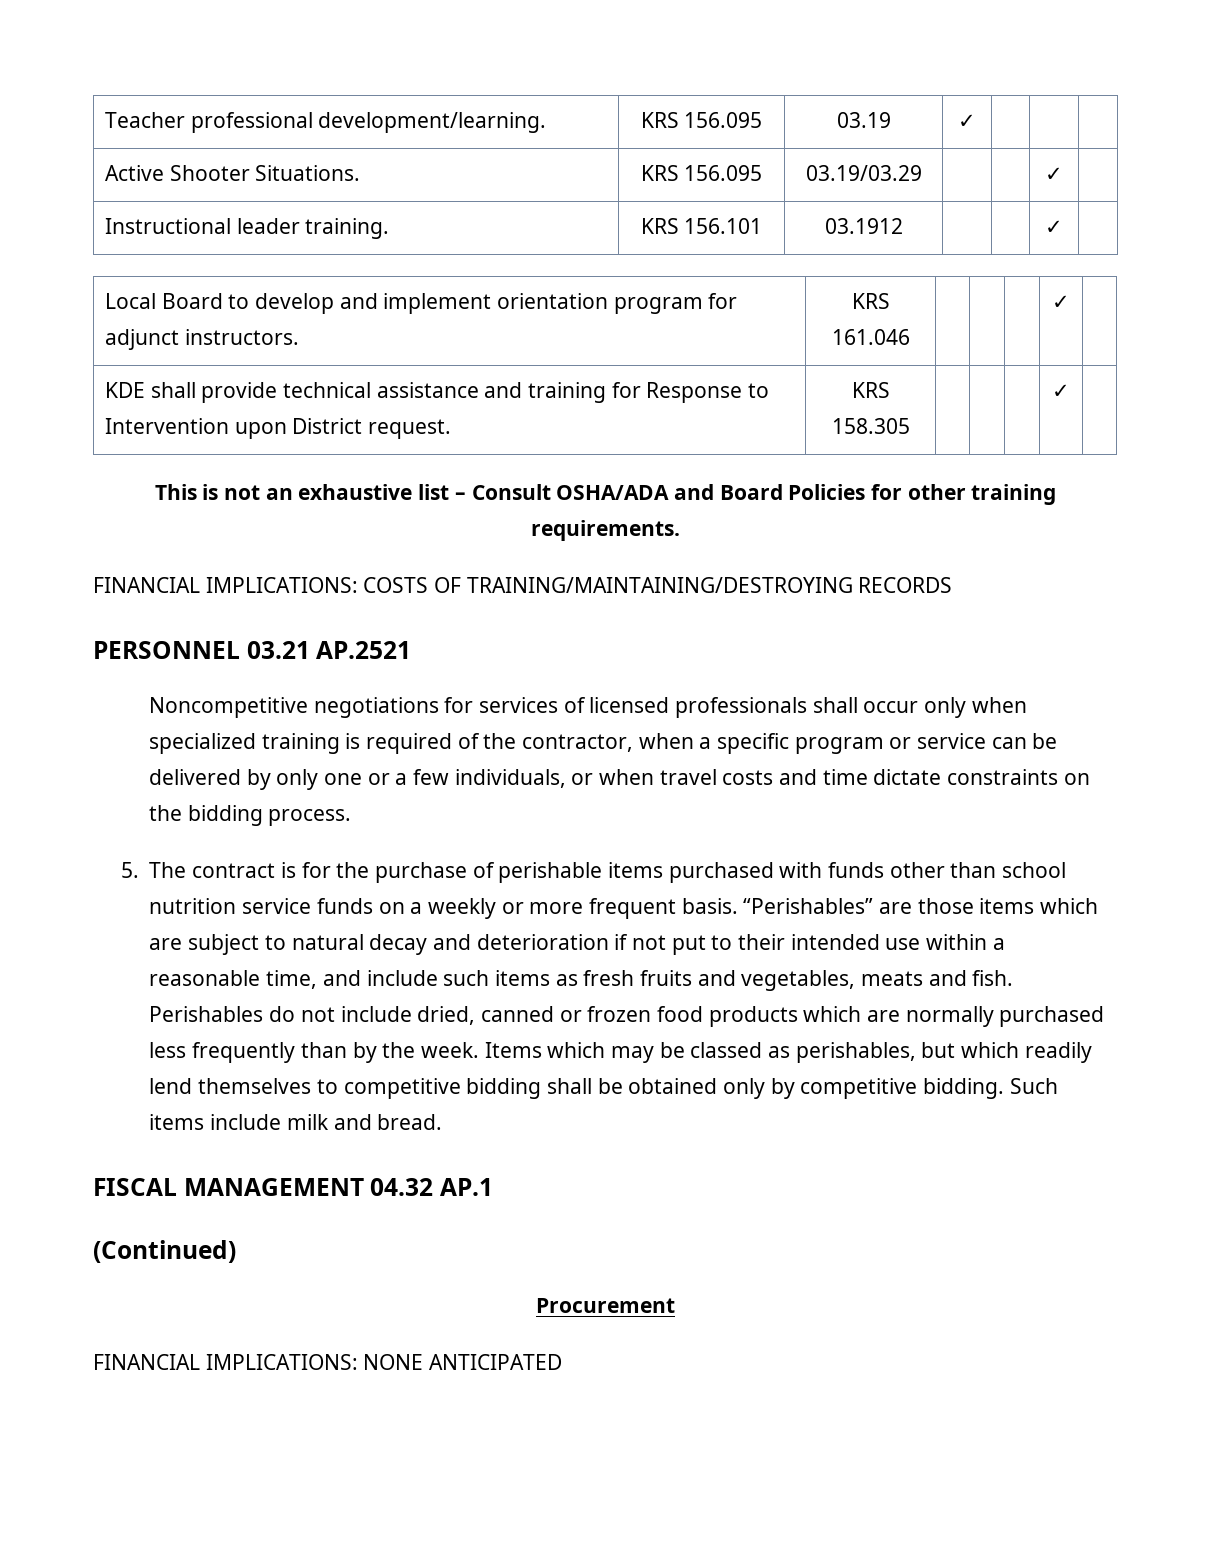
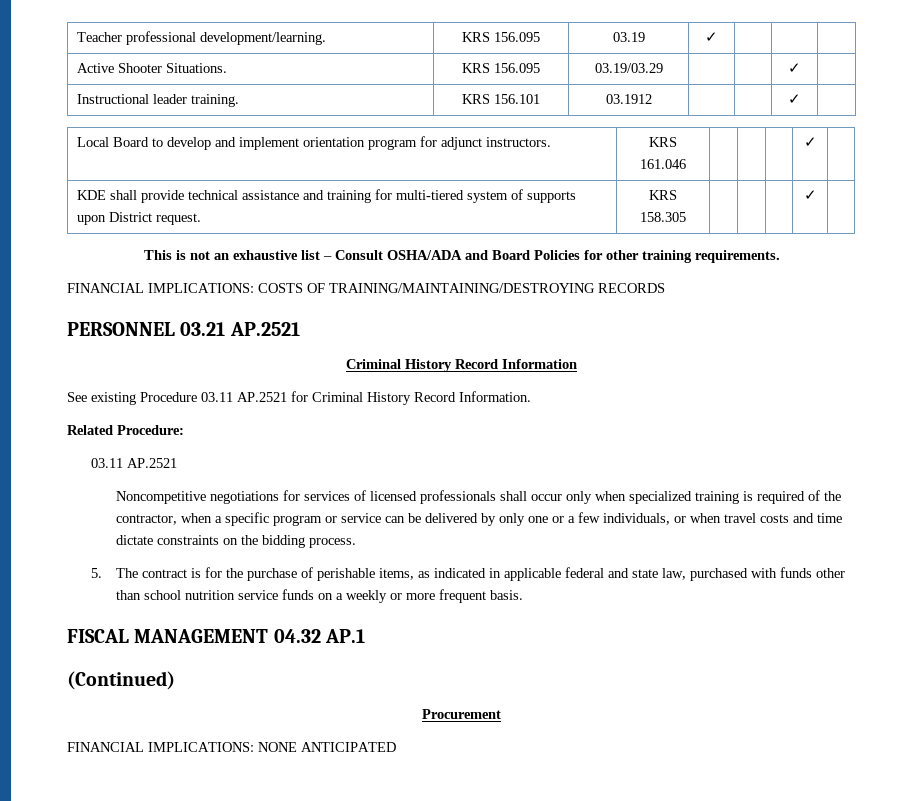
[646,382,770,403] [105,418,230,434] Response to Intervention -> [396,189,577,203] multi-tiered system of supports
(412, 650) none -> [346,359,577,372] [67,391,531,405] [67,425,184,435] [91,458,178,468] // Criminal History Record Information // See existing Procedure 03.11 AP.2521 for Criminal History Record Information. // Related Procedure: // 03.11 AP.2521
[607,862,663,878] items -> [378,567,686,581] items, as indicated in applicable federal and state law,
[743,898,1098,914] [149,934,1005,955] [149,970,1014,991] [149,1006,1105,1027] [149,1042,1092,1063] [149,1078,1058,1099] [149,1114,443,1130] “Perishables” are those items which are subject to natural decay and deterioration if not put to their intended use within a reasonable time, and include such items as fresh fruits and vegetables, meats and fish. Perishables do not include dried, canned or frozen food products which are normally purchased less frequently than by the week. Items which may be classed as perishables, but which readily lend themselves to competitive bidding shall be obtained only by competitive bidding. Such items include milk and bread. -> (523, 595) none

